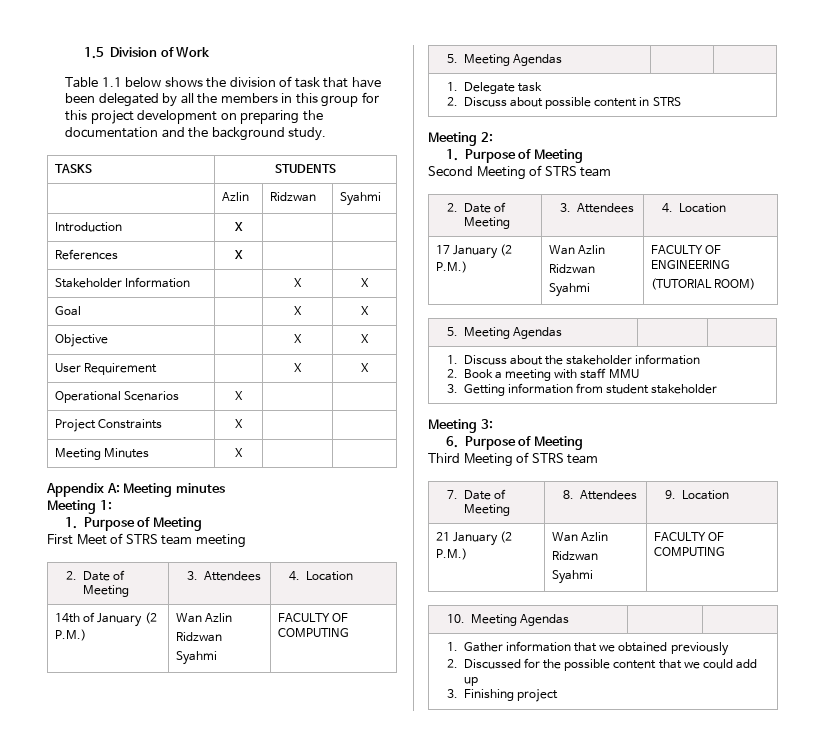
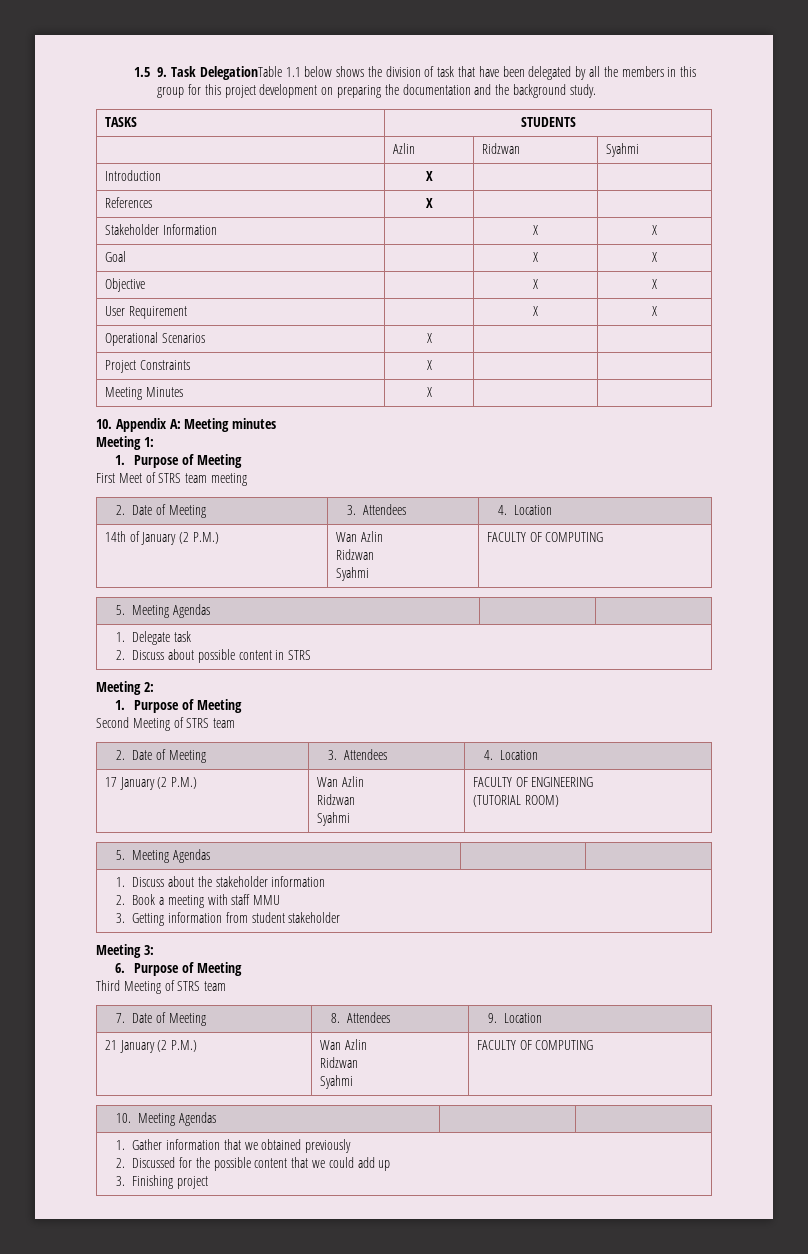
[110,47,211,58] [65,77,99,88] Division of Work // Table -> [157,66,282,80] 9. Task DelegationTable
(243, 452) none -> [96,419,112,429] 10.

